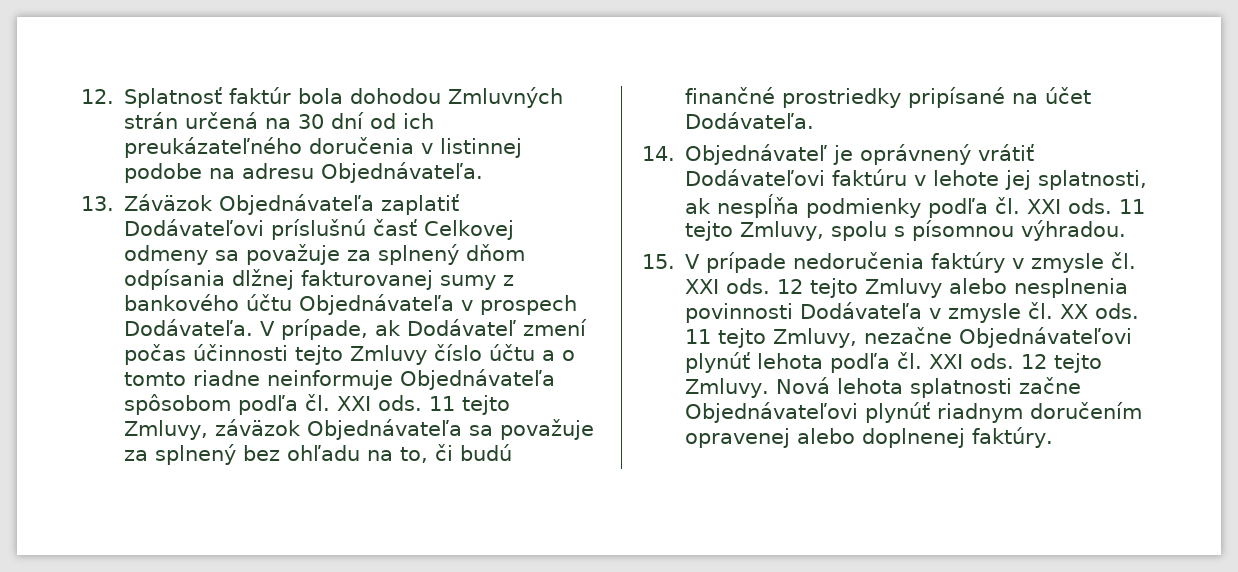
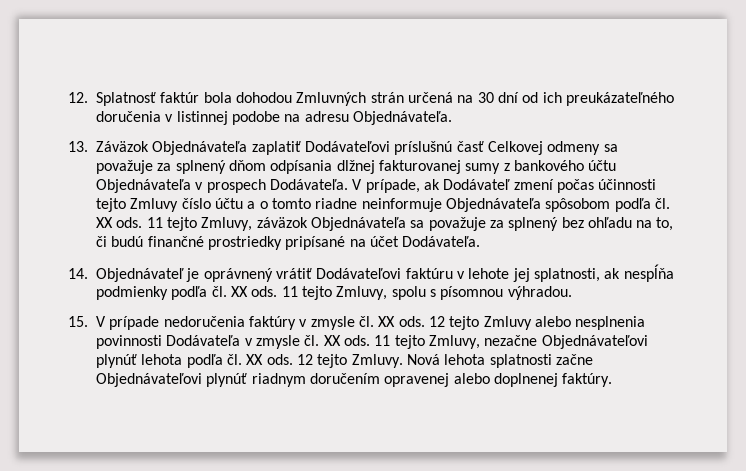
[337,396,372,411] XXI -> [96,217,113,228] XX
[1027,199,1062,214] XXI -> [230,286,248,297] XX
[685,279,720,294] XXI -> [378,316,396,327] XX
[929,354,964,369] XXI -> [246,354,264,365] XX

